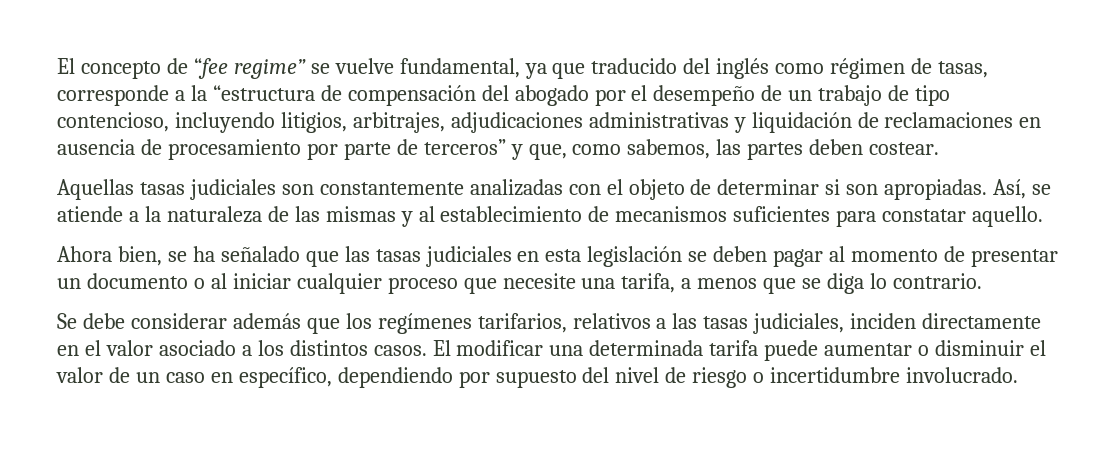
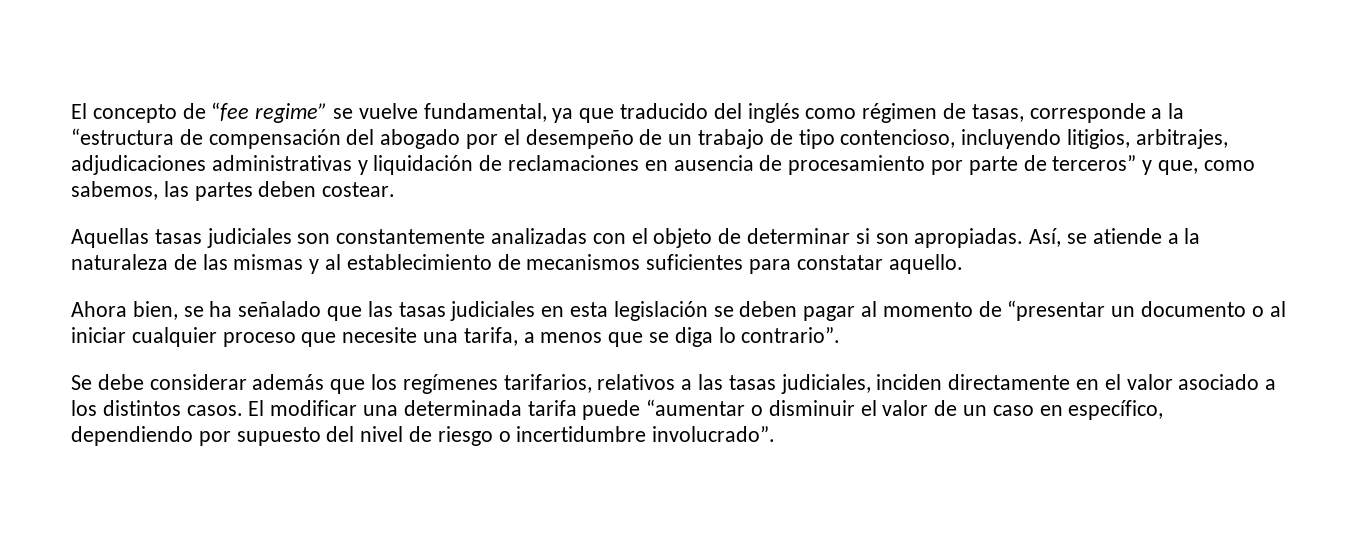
[970,249,1058,267] presentar -> [1007,300,1106,321] “presentar
[892,273,982,289] contrario. -> [741,327,841,343] contrario”.
[824,343,913,356] aumentar -> [646,399,746,416] “aumentar
[906,367,1019,383] involucrado. -> [652,426,776,442] involucrado”.

